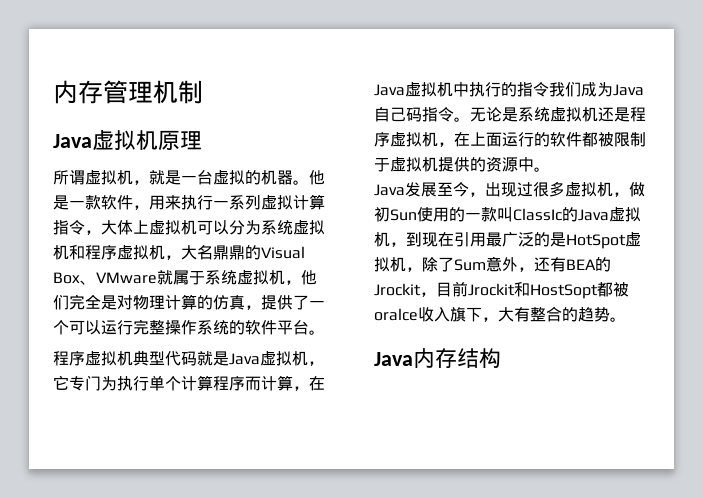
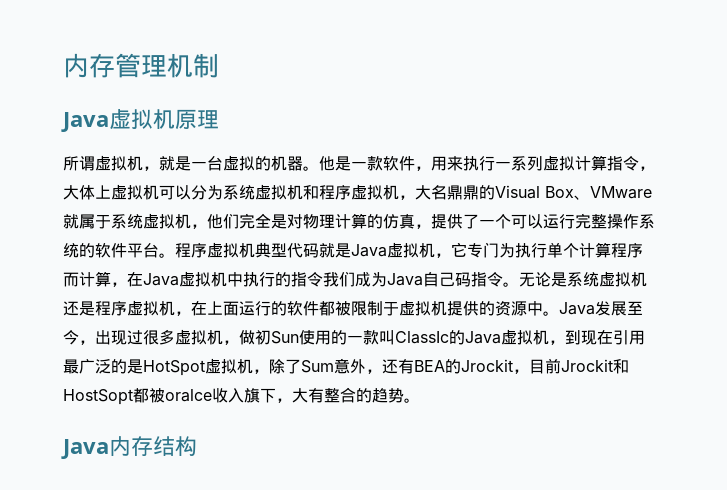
(325, 332) // -> (175, 255) none
(550, 169) // -> (559, 313) none

